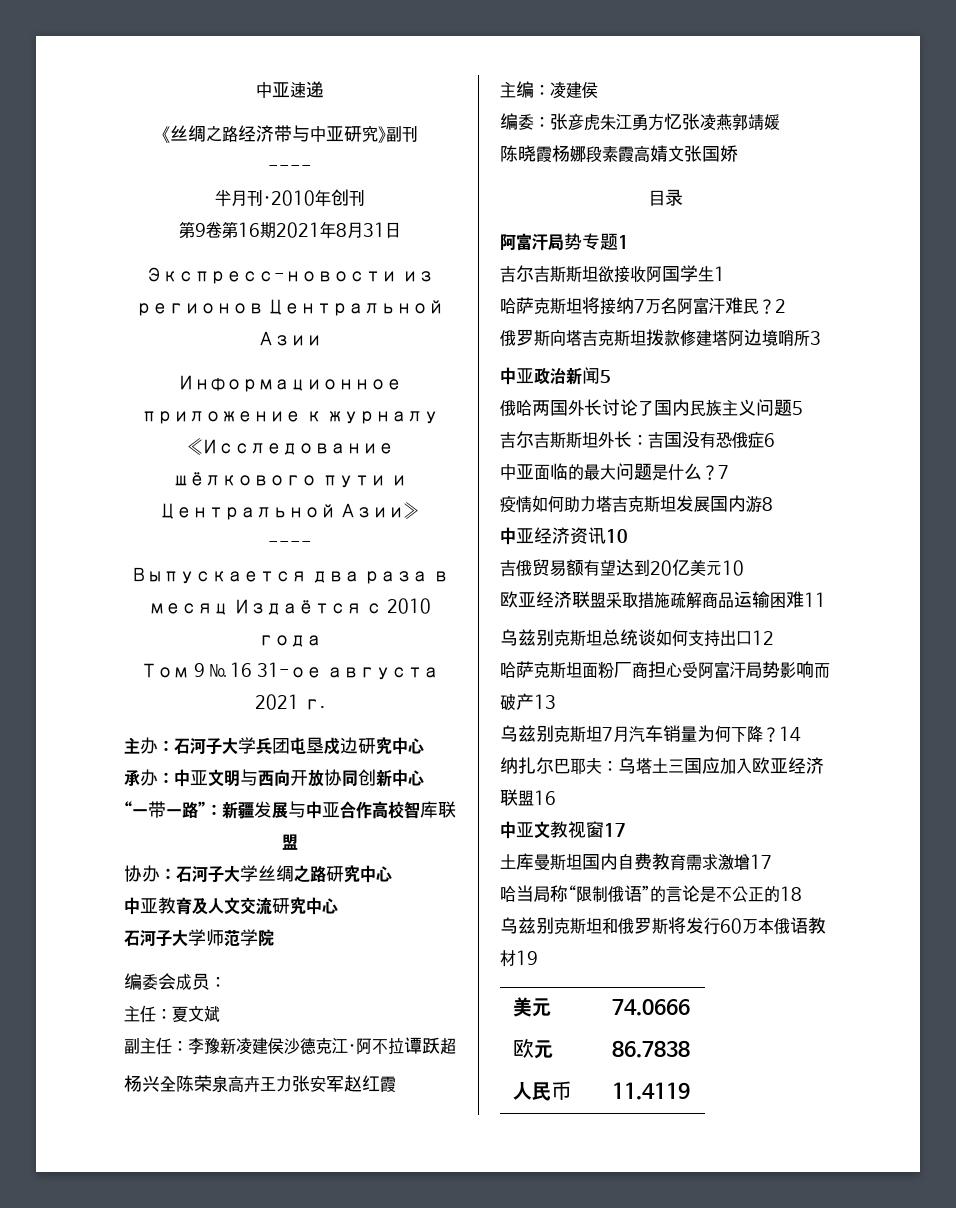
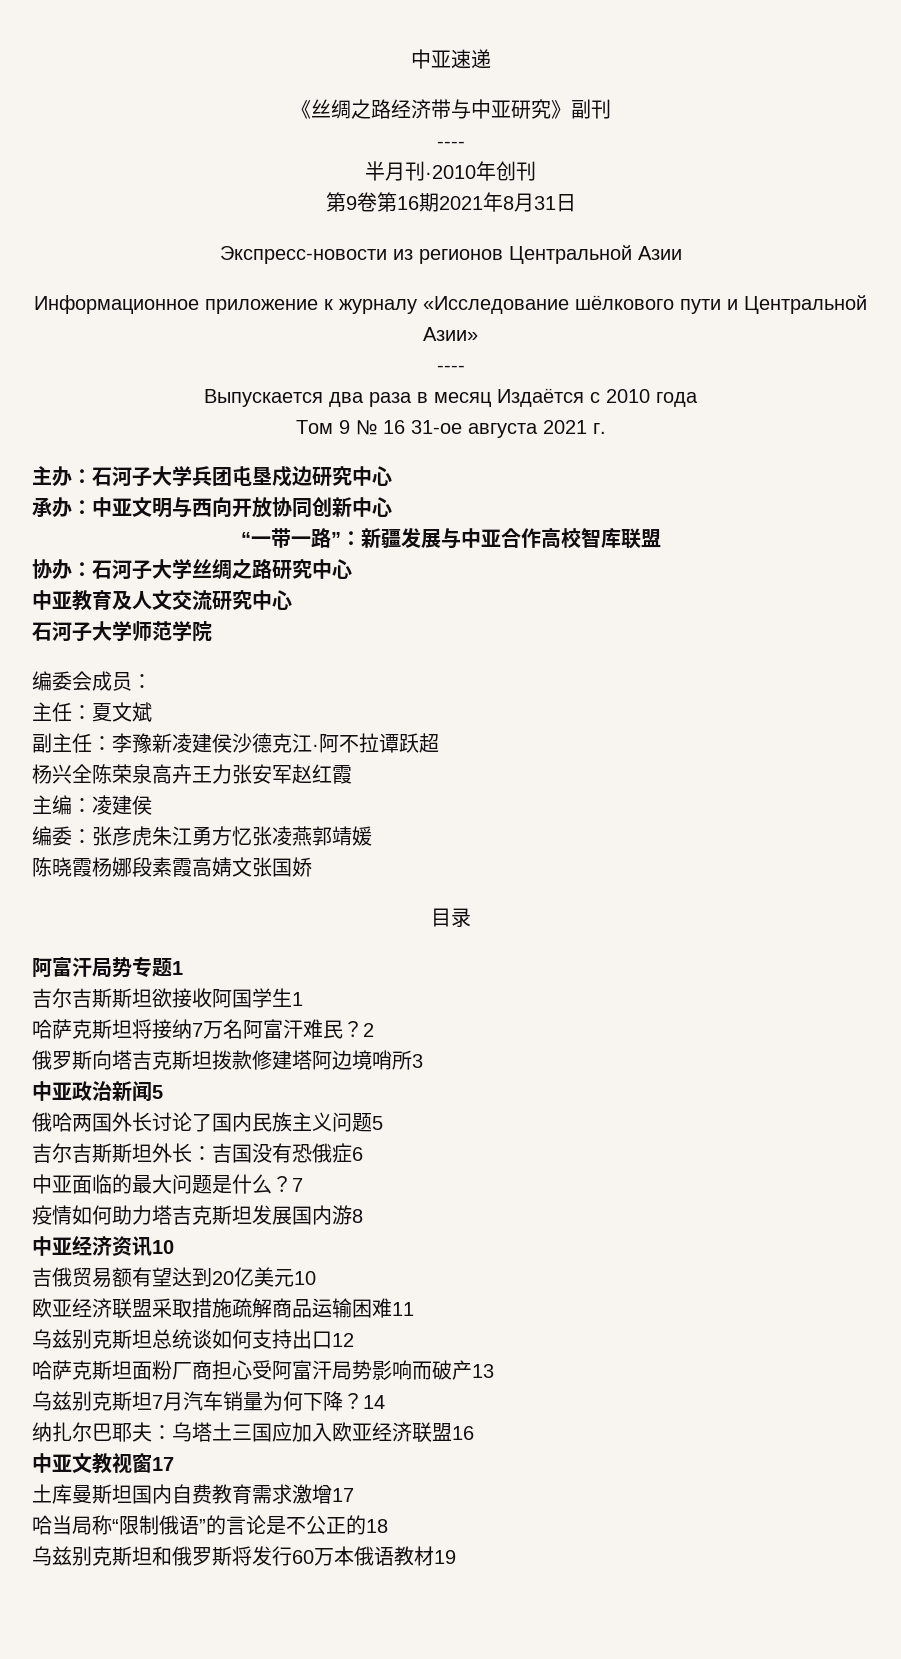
[513,997,552,1017] [612,999,691,1016] [513,1039,554,1059] [612,1040,691,1058] [513,1081,573,1101] [612,1082,691,1100] // 美元 | 74.0666 // 欧元 | 86.7838 // 人民币 | 11.4119 -> (456, 1557) none

